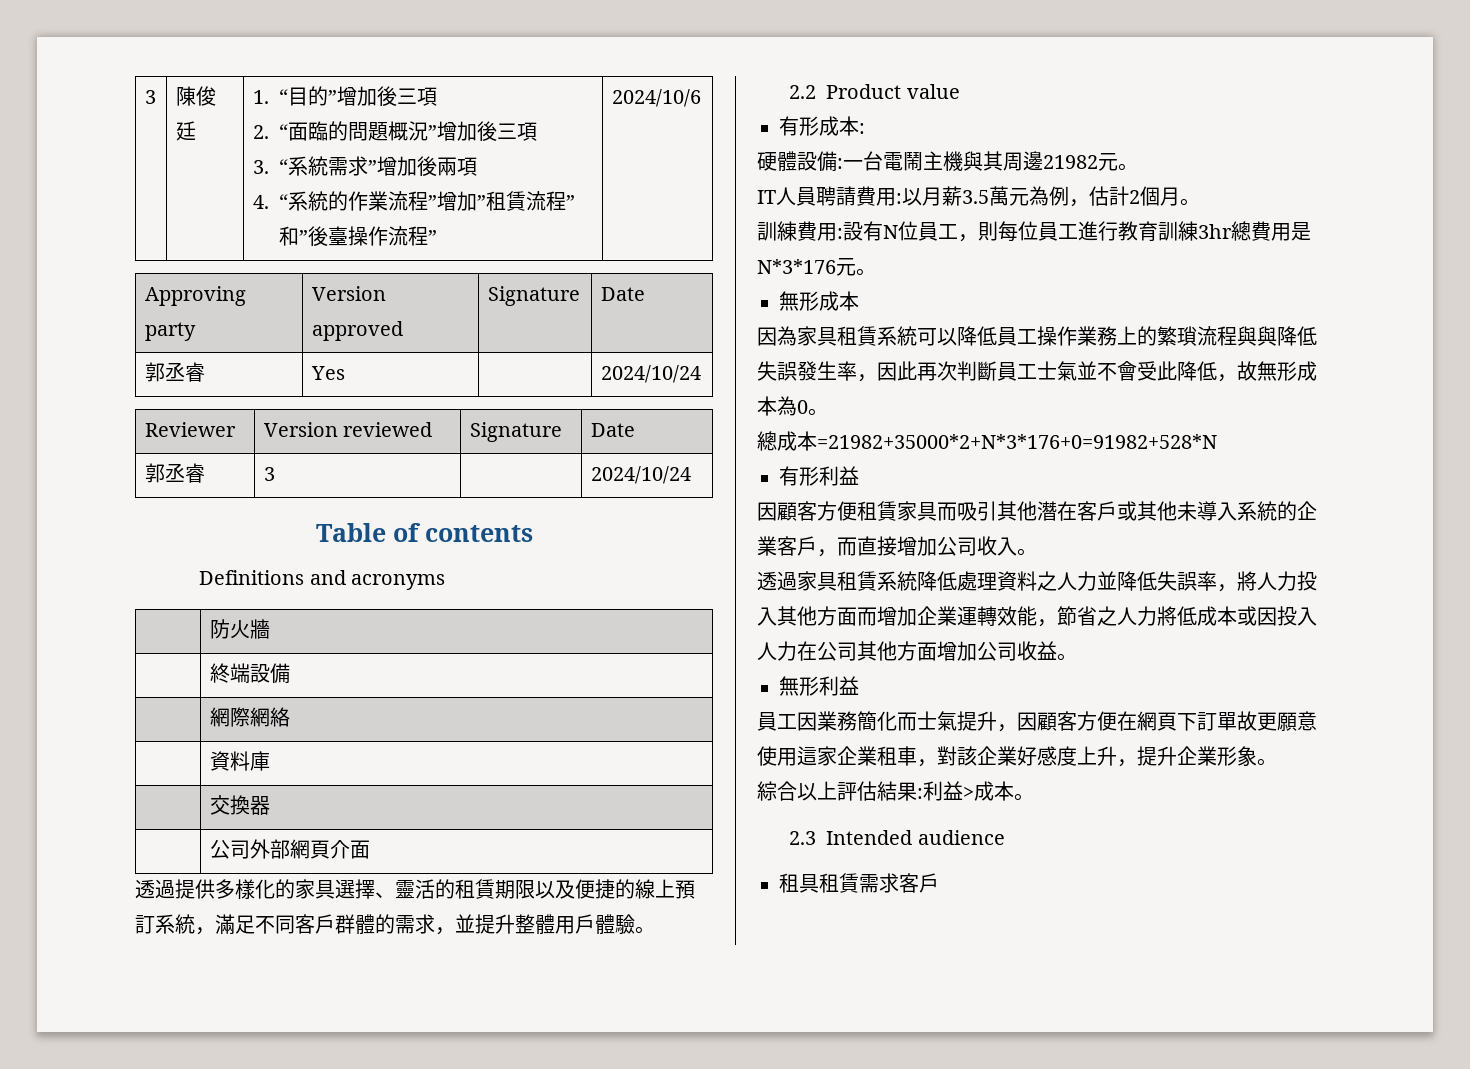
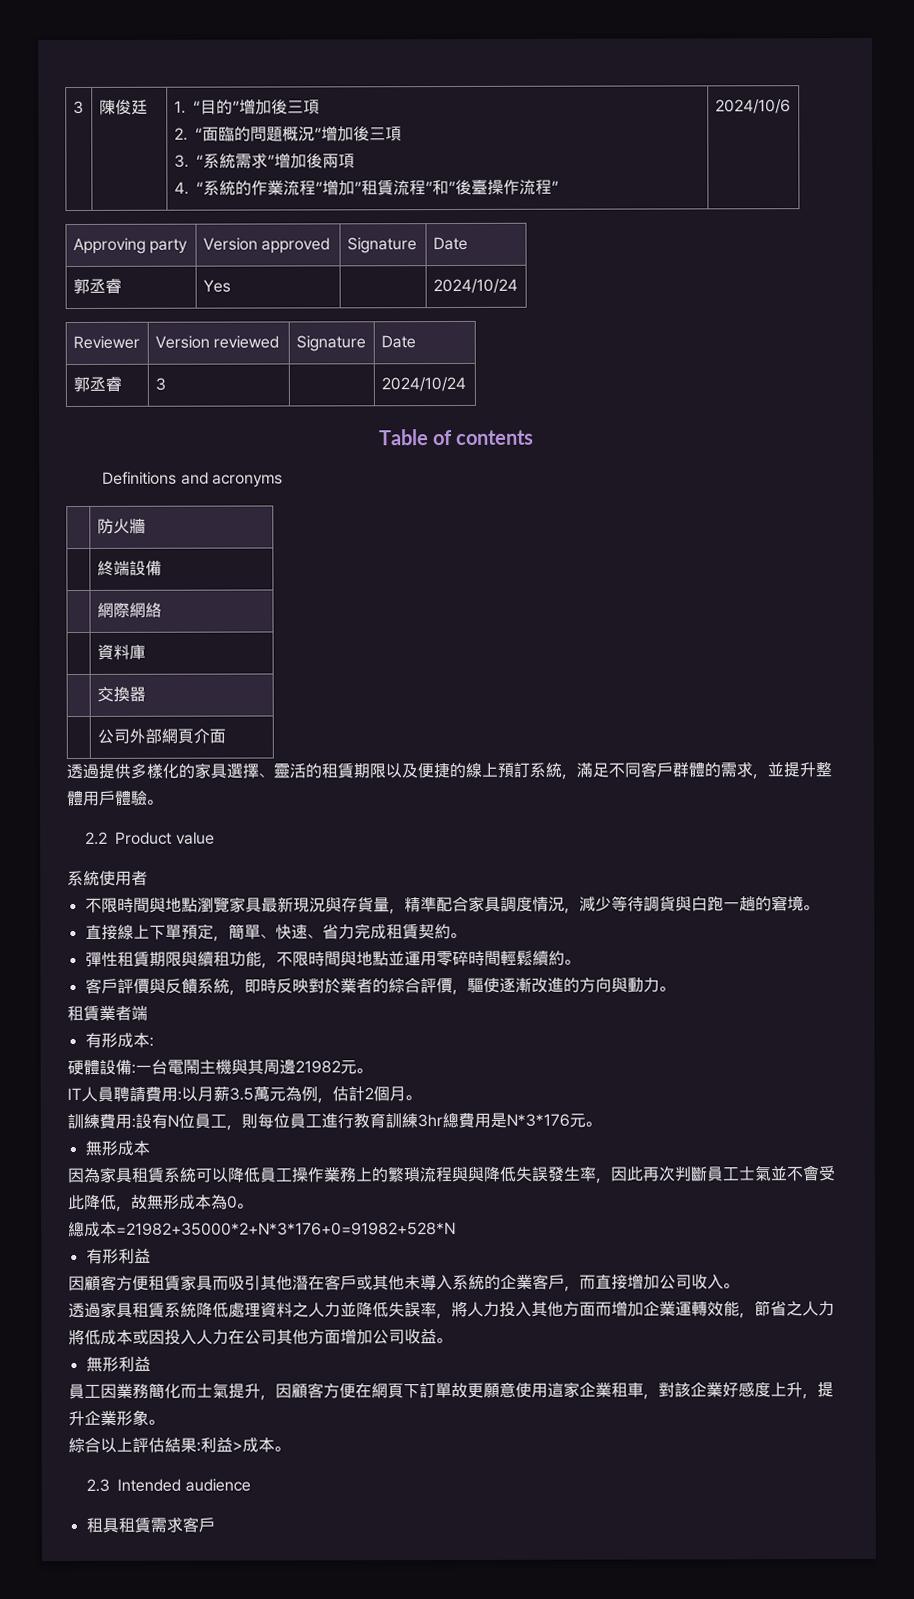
(960, 91) none -> [67,870,148,887] [84,895,819,915] [84,923,466,942] [84,950,580,969] [84,976,675,996] [67,1004,148,1022] // 系統使用者 // 不限時間與地點瀏覽家具最新現況與存貨量，精準配合家具調度情況，減少等待調貨與白跑一趟的窘境。 // 直接線上下單預定，簡單、快速、省力完成租賃契約。 // 彈性租賃期限與續租功能，不限時間與地點並運用零碎時間輕鬆續約。 // 客戶評價與反饋系統，即時反映對於業者的綜合評價，驅使逐漸改進的方向與動力。 // 租賃業者端

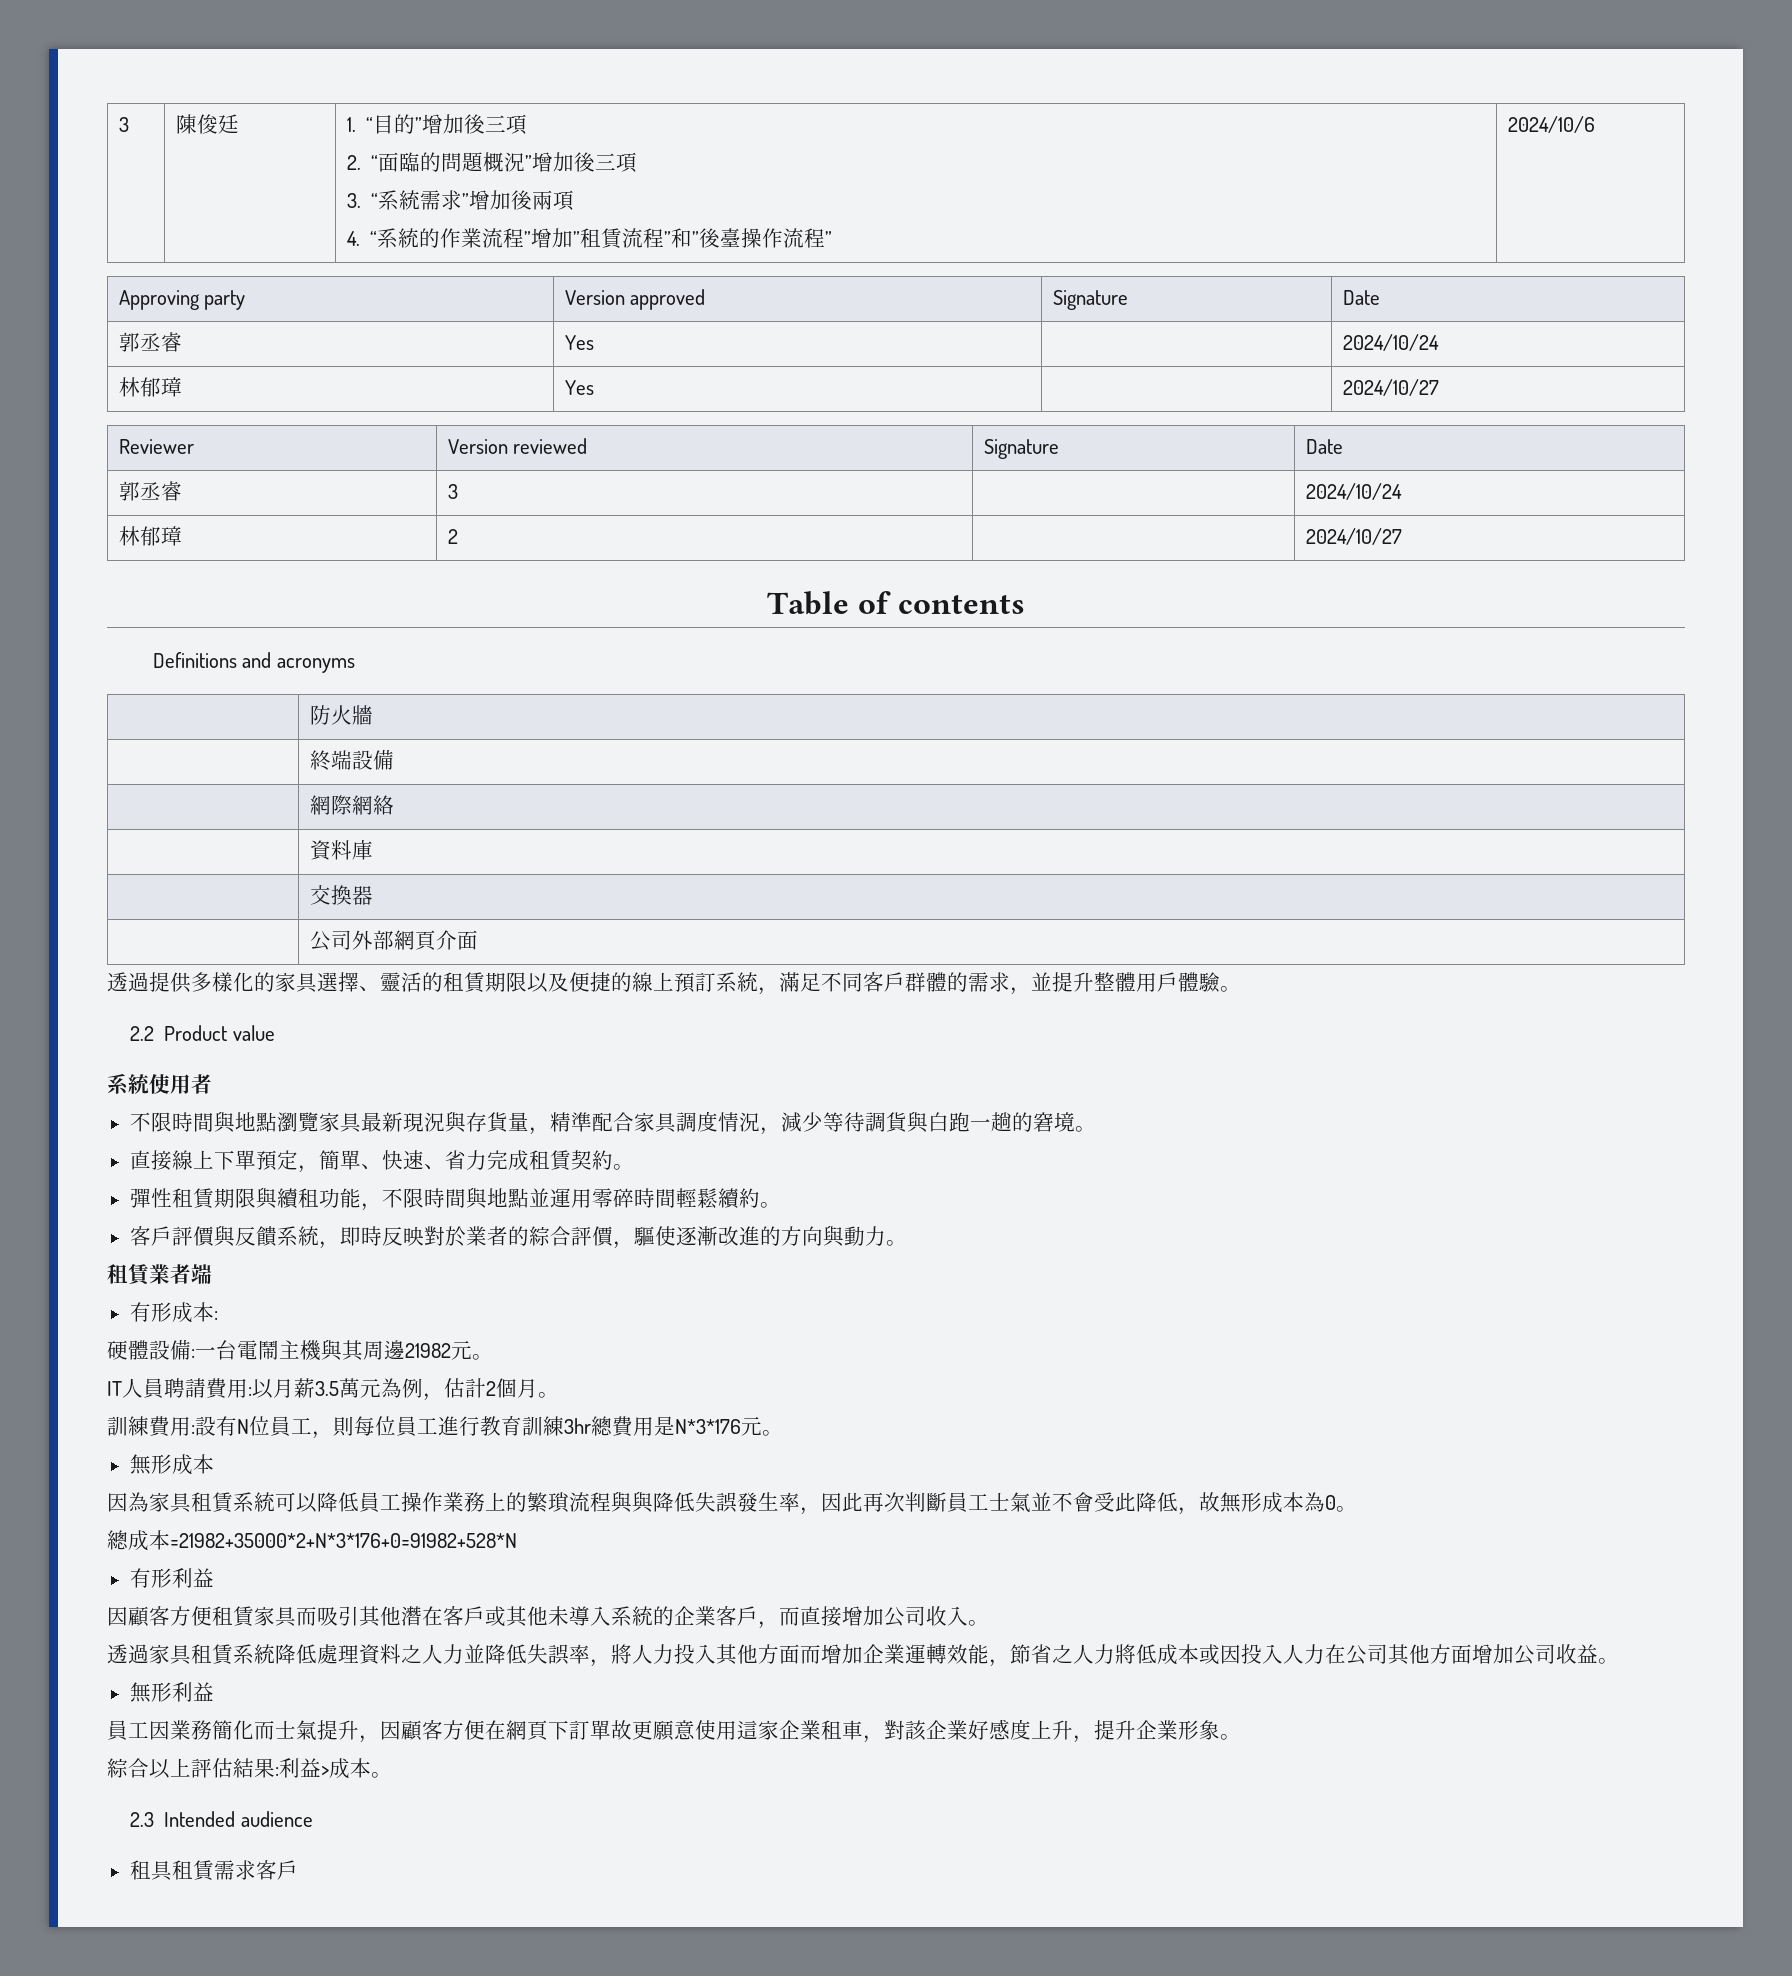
(518, 286) none -> [118,377,182,397] [564,380,594,395] [1342,379,1439,396] // 林郁璋 | Yes | | 2024/10/27
(466, 384) none -> [118,526,182,546] [447,529,458,544] [1305,528,1402,545] // 林郁璋 | 2 | | 2024/10/27

